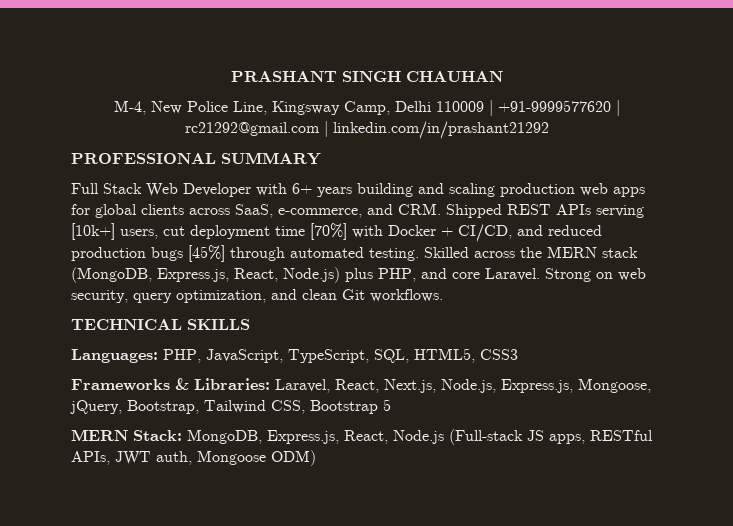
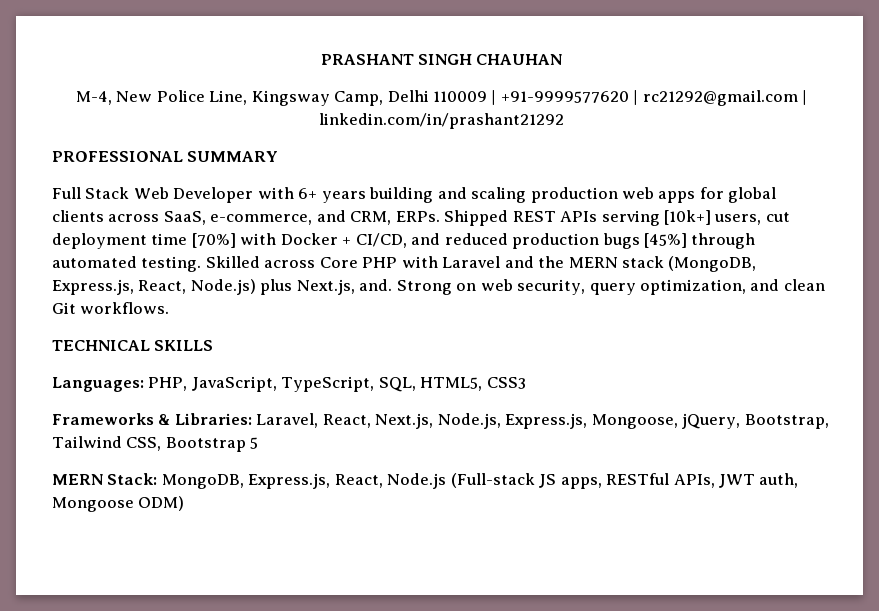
[398,203,441,215] CRM. -> [350,211,440,225] CRM, ERPs.
(515, 254) none -> [319,256,534,268] Core PHP with Laravel and
[378,268,540,282] PHP, and core Laravel. -> [296,279,393,295] Next.js, and.

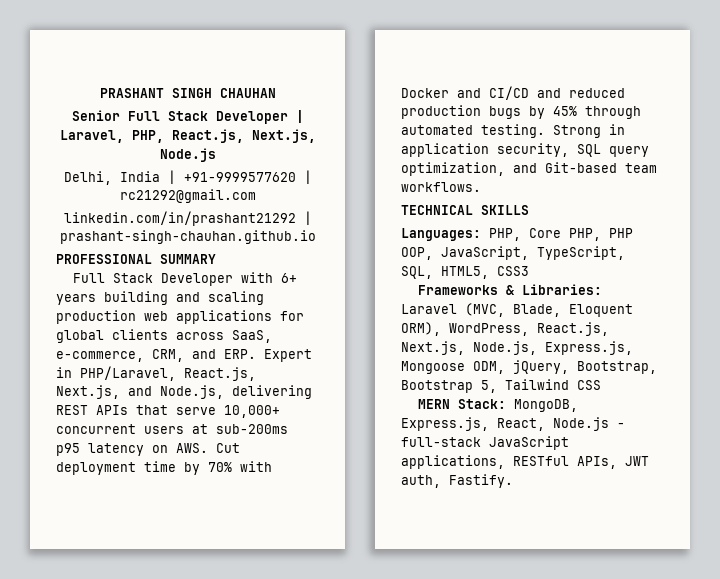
[75,90,487,106] M-4, New Police Line, Kingsway Camp, Delhi 110009 -> [71,110,304,124] [59,129,316,143] [159,148,216,162] [63,171,160,185] Senior Full Stack Developer | Laravel, PHP, React.js, Next.js, Node.js // Delhi, India
[802,90,808,105] [319,113,564,129] | linkedin.com/in/prashant21292 -> [63,211,312,226] [59,230,316,244] // linkedin.com/in/prashant21292 | prashant-singh-chauhan.github.io
[133,187,169,199] Web -> (153, 278) none
[658,191,696,203] apps -> [176,310,272,324] applications
[316,210,790,226] [52,233,407,249] and CRM, ERPs. Shipped REST APIs serving [10k+] users, cut deployment time [70%] with Docker + CI/CD, -> [152,349,312,362] [56,366,256,381] [56,385,312,399] [56,405,280,418] [56,424,288,434] [56,443,240,456] [56,461,272,475] [401,86,529,100] CRM, and ERP. Expert in PHP/Laravel, React.js, Next.js, and Node.js, delivering REST APIs that serve 10,000+ concurrent users at sub-200ms p95 latency on AWS. Cut deployment time by 70% with Docker and CI/CD
[644,233,688,248] [45%] -> [529,106,577,119] by 45%
[205,256,757,272] [52,279,586,295] Skilled across Core PHP with Laravel and the MERN stack (MongoDB, Express.js, React, Node.js) plus Next.js, and. Strong on web security, -> [553,124,625,138] [401,143,601,157] Strong in application security, SQL
[783,279,825,291] [52,302,76,314] clean Git -> [545,162,657,173] Git-based team
(188, 384) none -> [529,228,633,241] [401,247,433,260] Core PHP, PHP OOP,
[256,413,829,429] [52,436,259,452] Laravel, React, Next.js, Node.js, Express.js, Mongoose, jQuery, Bootstrap, Tailwind CSS, Bootstrap 5 -> [401,303,633,317] [401,322,609,336] [401,341,633,355] [401,360,657,374] [401,379,601,393] Laravel (MVC, Blade, Eloquent ORM), WordPress, React.js, Next.js, Node.js, Express.js, Mongoose ODM, jQuery, Bootstrap, Bootstrap 5, Tailwind CSS
[450,473,602,489] (Full-stack JS apps, -> [617,423,625,428] [401,436,569,450] [401,455,505,469] - full-stack JavaScript applications,
[52,496,185,512] Mongoose ODM) -> [449,474,513,488] Fastify.

